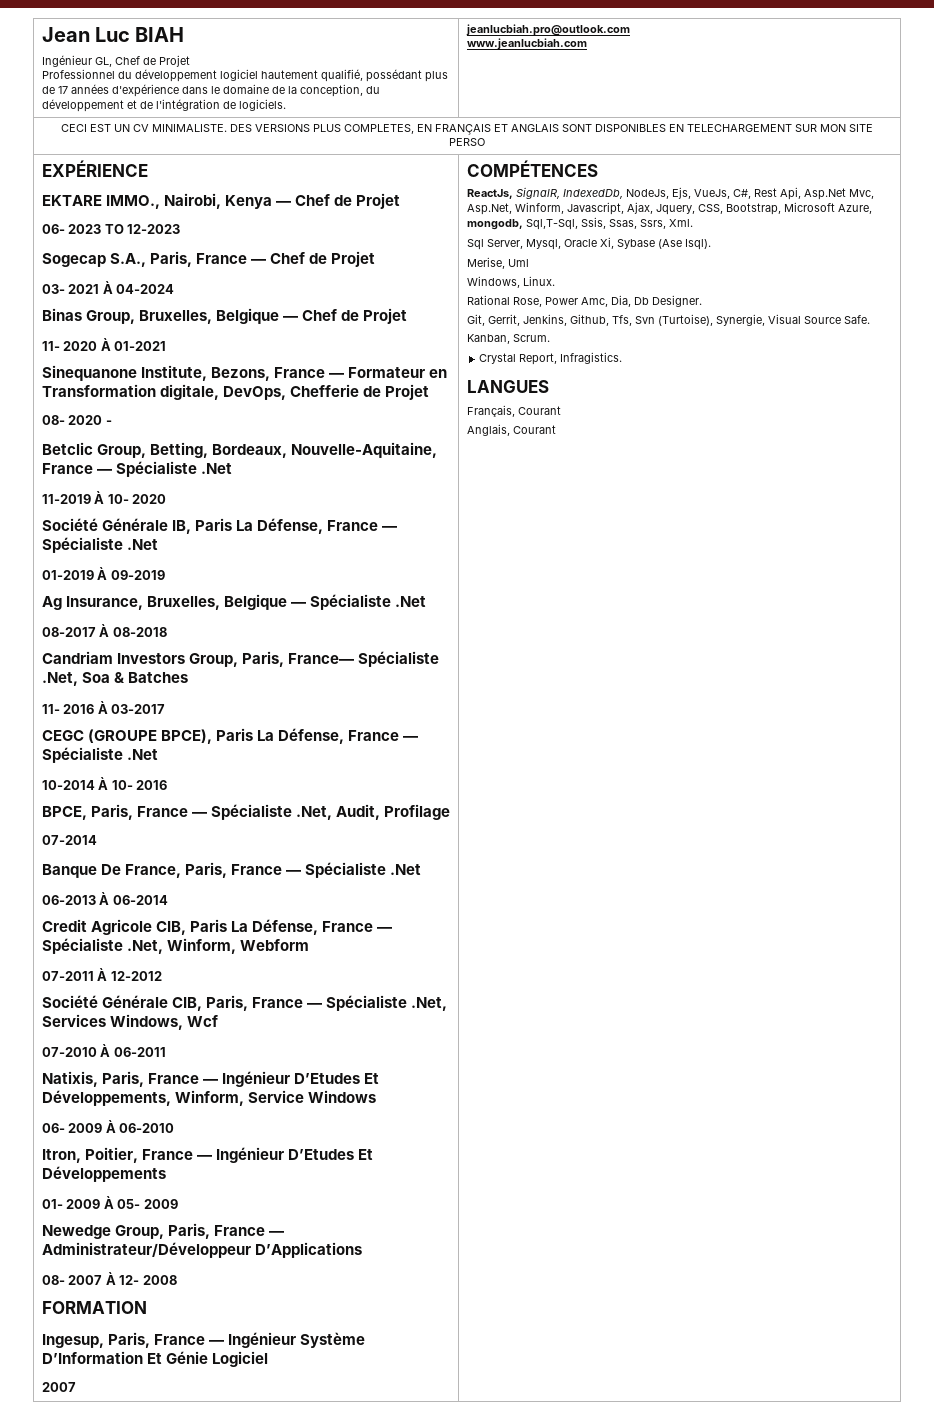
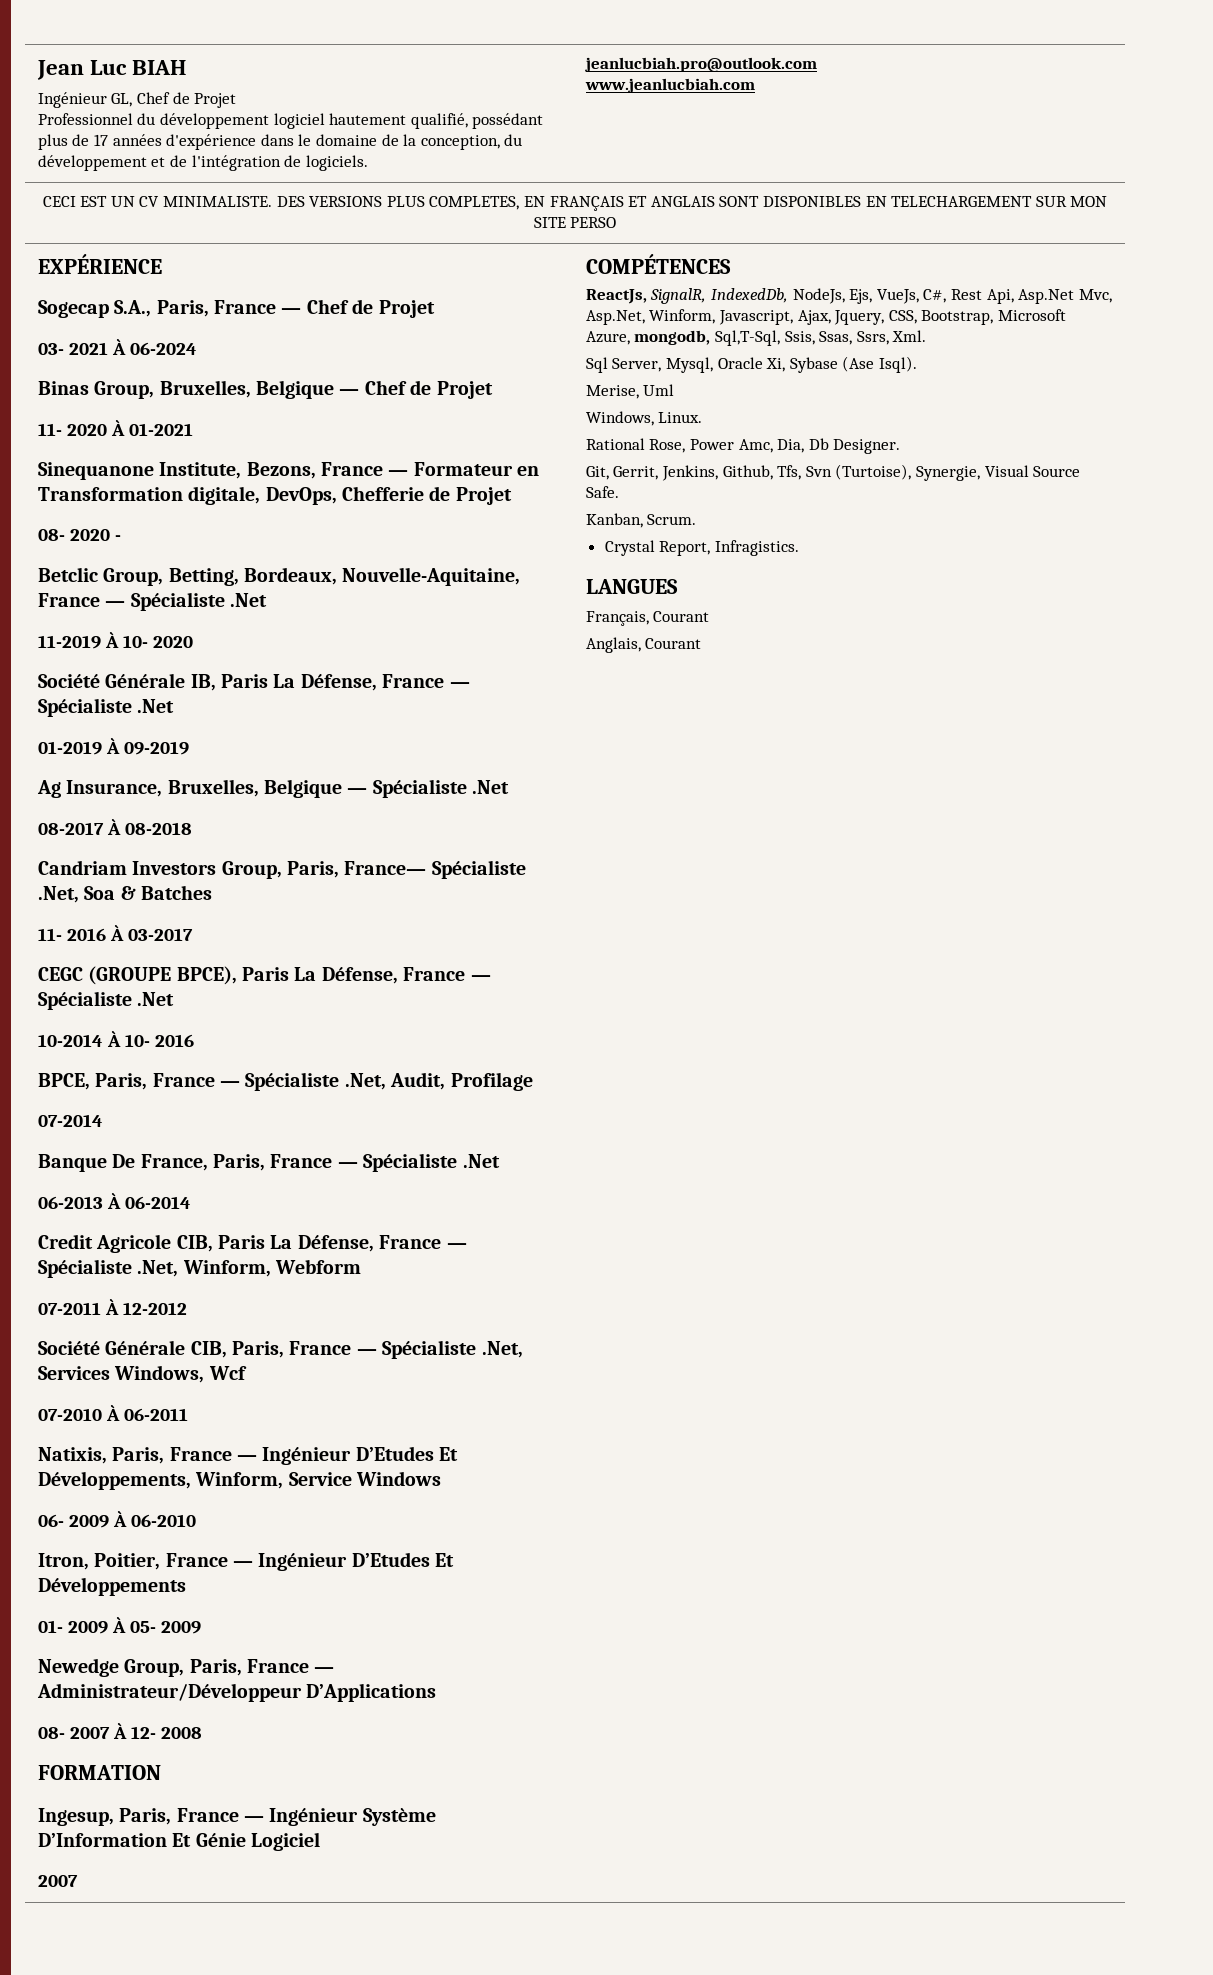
[41,193,400,209] [41,224,181,234] // EKTARE IMMO., Nairobi, Kenya — Chef de Projet // 06- 2023 TO 12-2023 -> (162, 264) none
[116,284,175,294] 04-2024 -> [129,342,197,355] 06-2024

